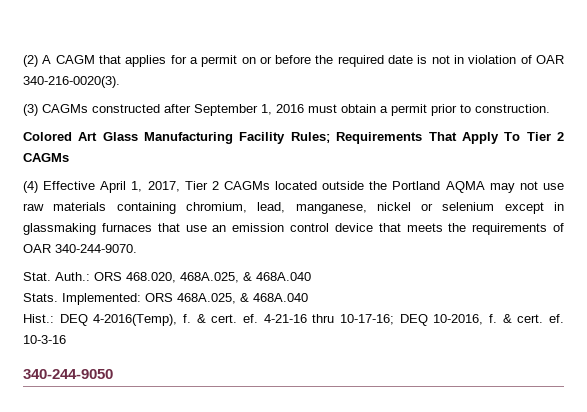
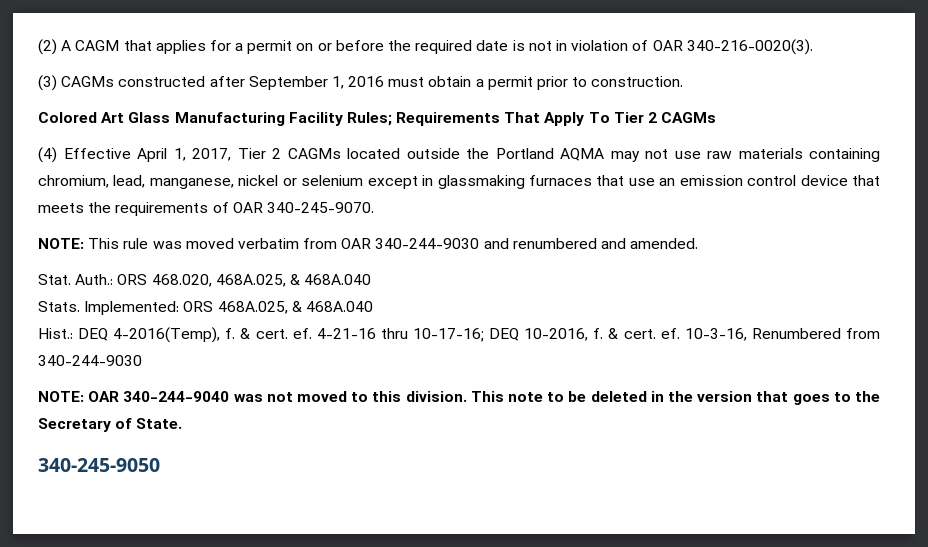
[55,244,137,253] 340-244-9070. -> [266,202,374,213] [38,238,699,249] 340-245-9070. // NOTE: This rule was moved verbatim from OAR 340-244-9030 and renumbered and amended.
[23,335,66,344] [23,369,113,379] 10-3-16 // 340-244-9050 -> [684,328,880,341] [38,355,142,366] [38,391,881,405] [38,418,183,432] [38,458,160,472] 10-3-16, Renumbered from 340-244-9030 // NOTE: OAR 340-244-9040 was not moved to this division. This note to be deleted in the version that goes to the Secretary of State. // 340-245-9050

